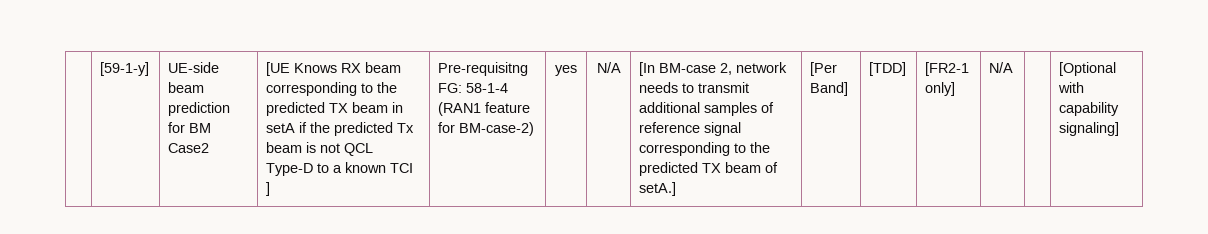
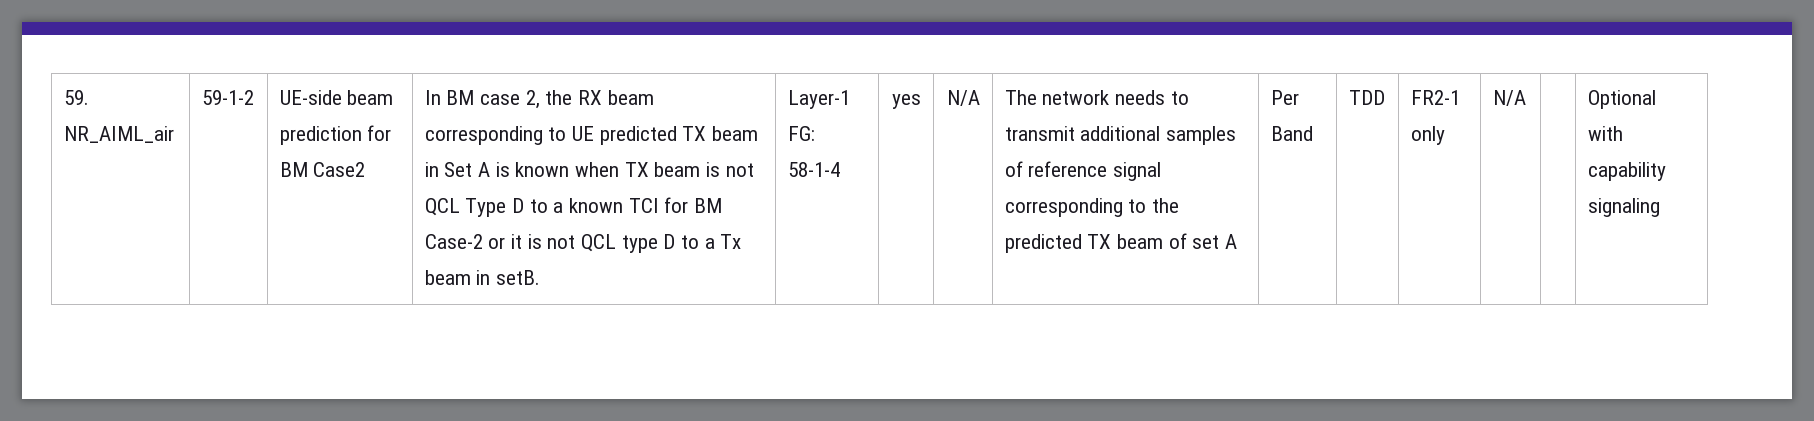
[100,62,150,76] | [59-1-y] -> [63,90,89,105] [63,126,174,143] [201,90,254,105] 59. NR_AIML_air | 59-1-2
[266,62,338,76] [UE Knows -> [424,90,573,109] In BM case 2, the
[377,82,398,93] the -> [571,126,594,141] UE
[266,122,415,136] setA if the predicted Tx -> [444,162,649,177] Set A is known when TX
[266,163,314,176] Type-D -> [465,198,524,217] Type D
[266,182,271,196] [438,62,529,76] [438,83,509,93] [438,102,531,116] [438,122,535,136] ] | Pre-requisitng FG: 58-1-4 (RAN1 feature for BM-case-2) -> [664,197,723,213] [424,234,742,253] [424,270,540,285] [787,90,850,109] [787,126,815,141] [787,162,840,177] for BM Case-2 or it is not QCL type D to a Tx beam in setB. | Layer-1 FG: 58-1-4
[639,62,733,76] [In BM-case 2, -> [1004,90,1037,105] The
[639,182,677,196] [810,62,838,76] [810,82,849,96] [869,62,907,76] [925,62,970,76] [925,82,956,96] setA.] | [Per Band] | [TDD] | [FR2-1 only] -> [1192,234,1238,249] [1270,90,1299,105] [1270,126,1313,141] [1348,90,1385,105] [1410,90,1460,105] [1410,126,1445,145] set A | Per Band | TDD | FR2-1 only
[1059,62,1117,76] [Optional -> [1587,90,1656,109] Optional
[1059,122,1120,136] signaling] -> [1587,198,1660,217] signaling

